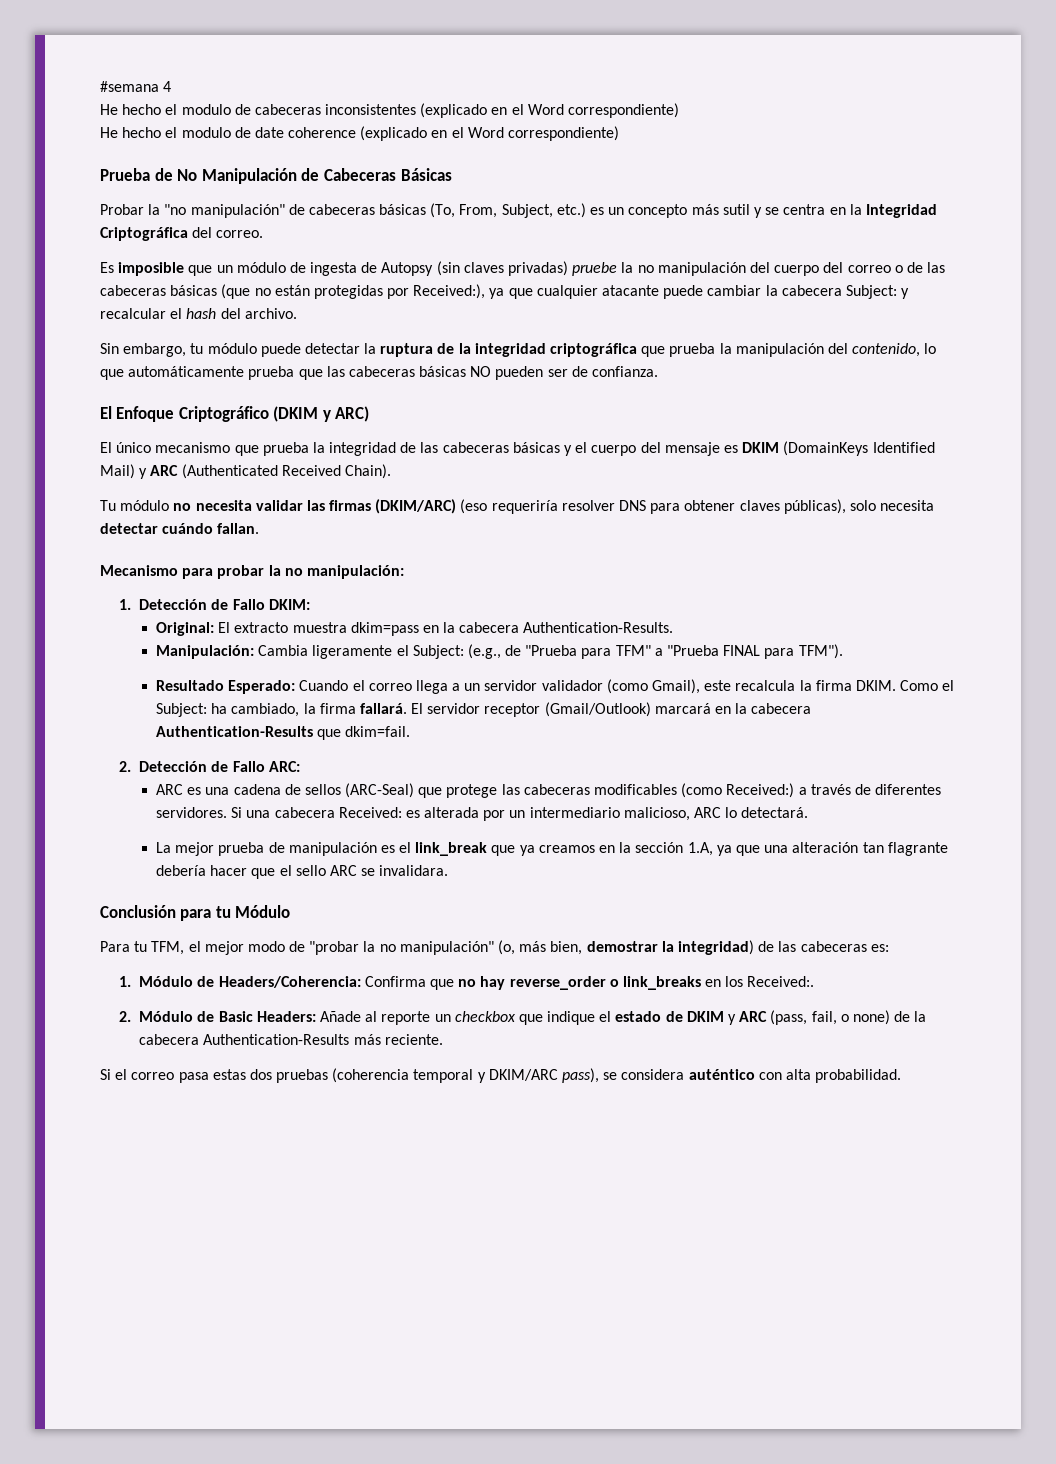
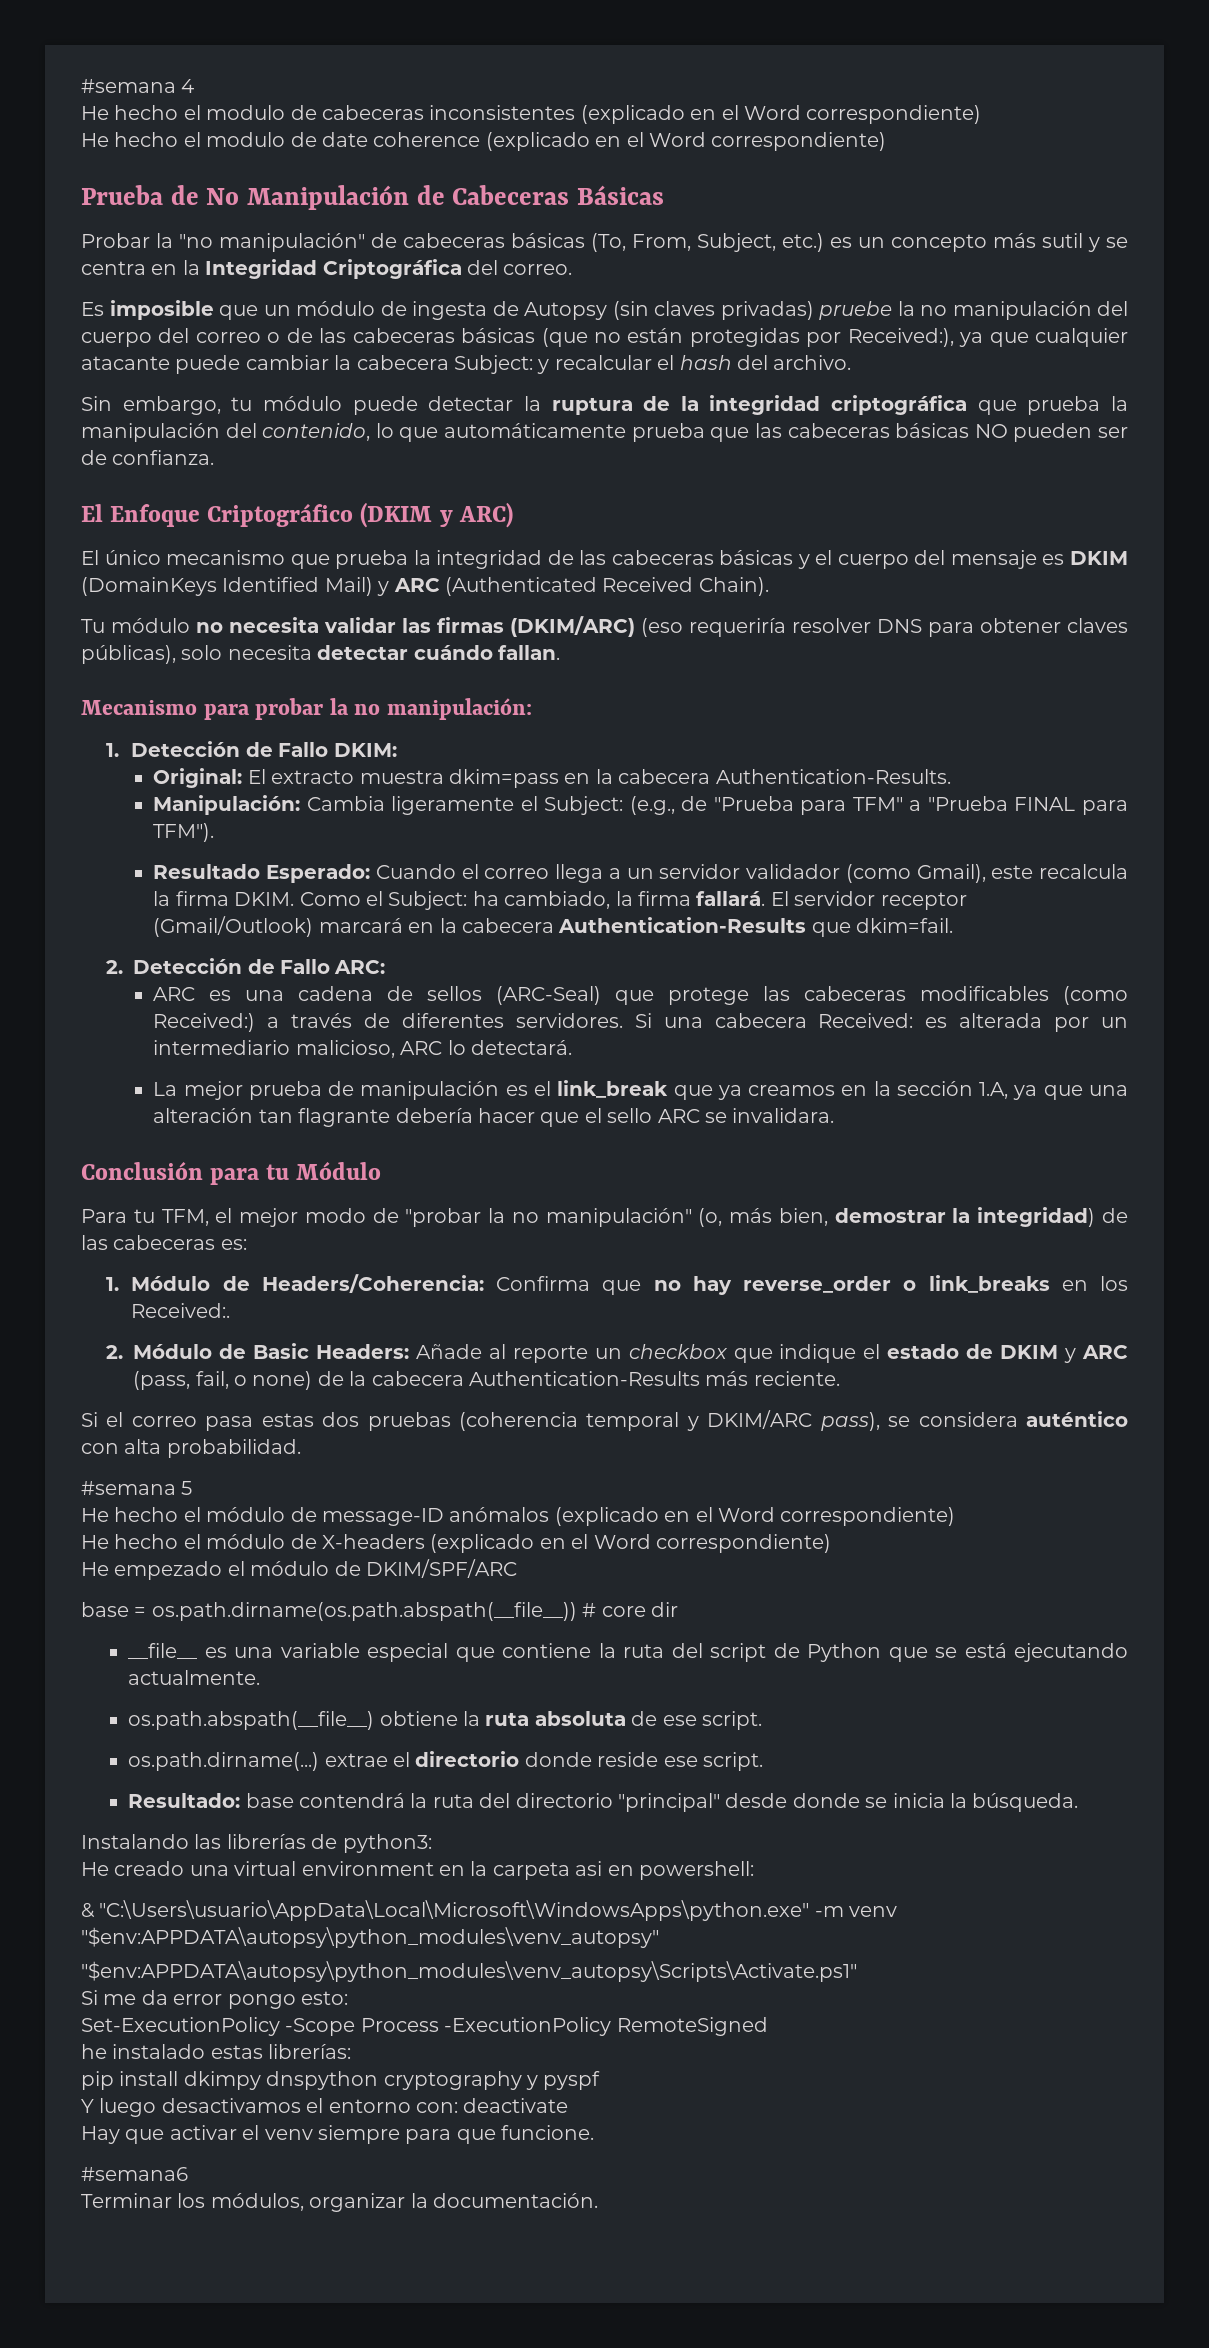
(902, 1076) none -> [81,1481,193,1495] [81,1507,956,1526] [81,1534,831,1553] [81,1559,517,1580] [81,1602,678,1621] [128,1643,1128,1662] [128,1670,261,1685] [128,1711,762,1730] [128,1751,763,1771] [128,1793,1079,1812] [81,1834,432,1853] [81,1861,754,1880] [81,1900,898,1921] [81,1927,659,1948] [81,1961,857,1982] [81,1990,348,2009] [81,2017,768,2036] [81,2044,352,2059] [81,2071,601,2090] [81,2098,569,2117] [81,2125,595,2144] [81,2167,188,2181] [81,2193,598,2212] // #semana 5 // He hecho el módulo de message-ID anómalos (explicado en el Word correspondiente) // He hecho el módulo de X-headers (explicado en el Word correspondiente) // He empezado el módulo de DKIM/SPF/ARC // base = os.path.dirname(os.path.abspath(__file__)) # core dir // __file__ es una variable especial que contiene la ruta del script de Python que se está ejecutando actualmente. // os.path.abspath(__file__) obtiene la ruta absoluta de ese script. // os.path.dirname(...) extrae el directorio donde reside ese script. // Resultado: base contendrá la ruta del directorio "principal" desde donde se inicia la búsqueda. // Instalando las librerías de python3: // He creado una virtual environment en la carpeta asi en powershell: // & "C:\Users\usuario\AppData\Local\Microsoft\WindowsApps\python.exe" -m venv "$env:APPDATA\autopsy\python_modules\venv_autopsy" // "$env:APPDATA\autopsy\python_modules\venv_autopsy\Scripts\Activate.ps1" // Si me da error pongo esto: // Set-ExecutionPolicy -Scope Process -ExecutionPolicy RemoteSigned // he instalado estas librerías: // pip install dkimpy dnspython cryptography y pyspf // Y luego desactivamos el entorno con: deactivate // Hay que activar el venv siempre para que funcione. // #semana6 // Terminar los módulos, organizar la documentación.

